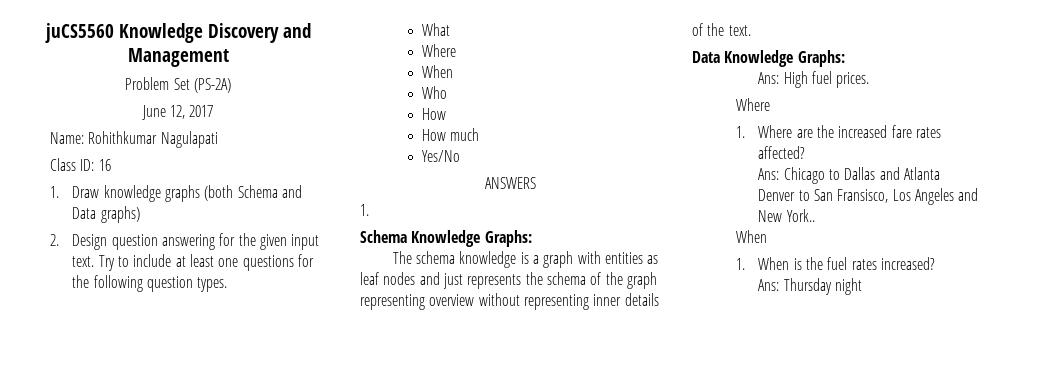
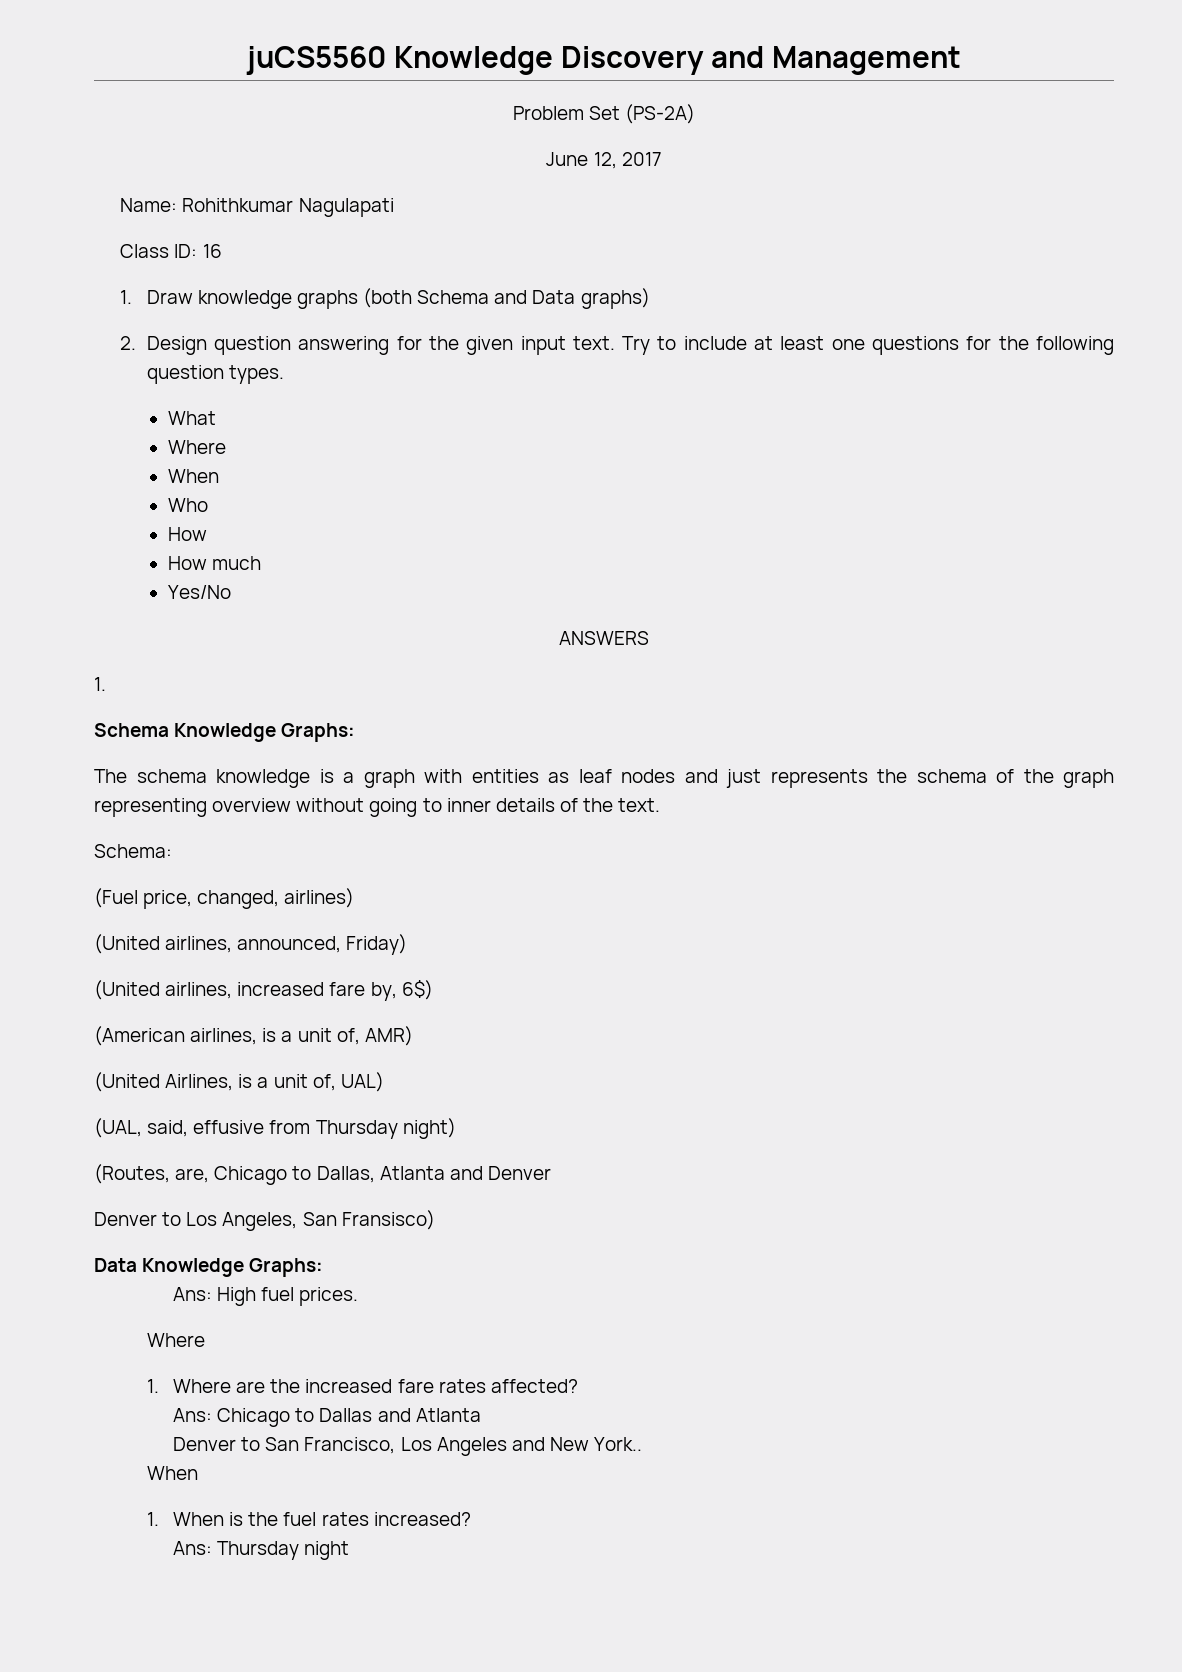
[523,294,589,310] representing -> [369,798,442,817] going to
(751, 30) none -> [94,844,172,858] [94,888,355,909] [94,934,408,955] [94,980,433,1001] [94,1026,413,1046] [94,1072,384,1092] [94,1118,456,1139] [94,1164,551,1185] [94,1210,435,1231] // Schema: // (Fuel price, changed, airlines) // (United airlines, announced, Friday) // (United airlines, increased fare by, 6$) // (American airlines, is a unit of, AMR) // (United Airlines, is a unit of, UAL) // (UAL, said, effusive from Thursday night) // (Routes, are, Chicago to Dallas, Atlanta and Denver // Denver to Los Angeles, San Fransisco)
[837,189,889,203] Fransisco, -> [304,1437,396,1454] Francisco,

